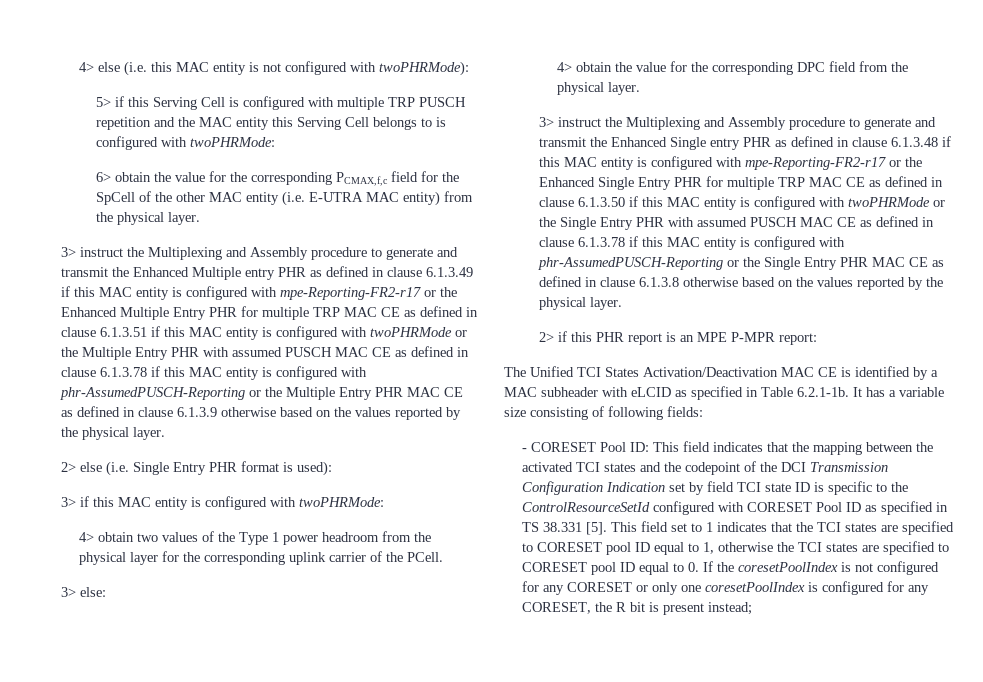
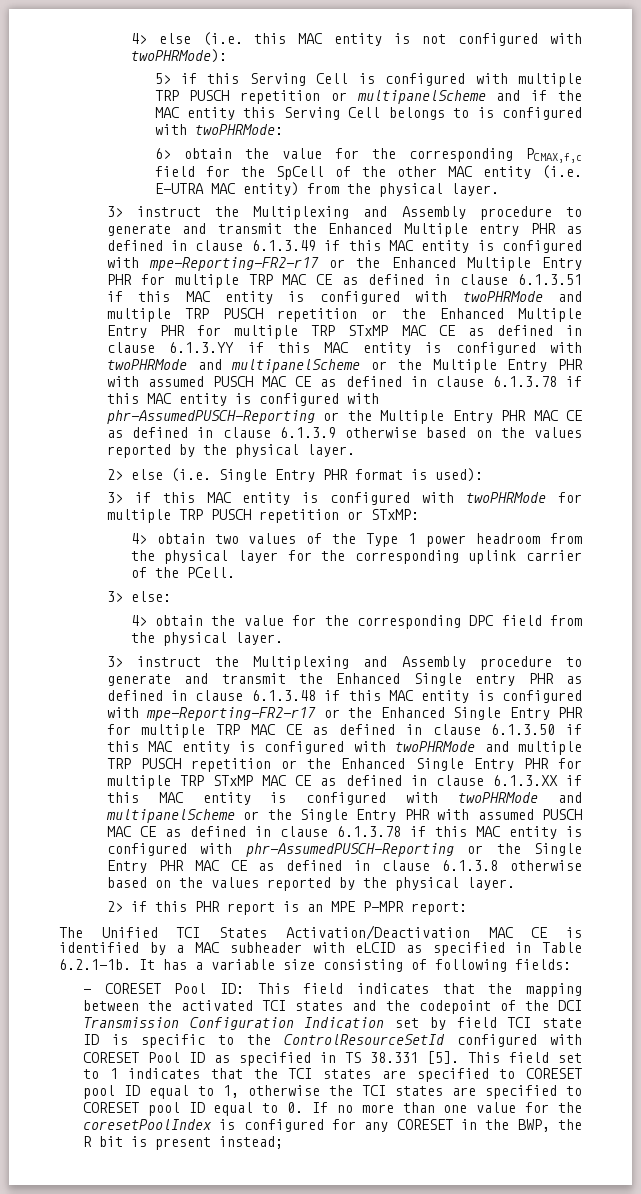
[154,117,176,127] and -> [330,90,548,104] or multipanelScheme and if
(453, 332) none -> [558,291,582,302] [106,308,582,322] [106,325,582,339] [106,342,582,355] [106,359,361,373] and multiple TRP PUSCH repetition or the Enhanced Multiple Entry PHR for multiple TRP STxMP MAC CE as defined in clause 6.1.3.YY if this MAC entity is configured with twoPHRMode and multipanelScheme
[299,497,385,507] twoPHRMode: -> [466,492,582,503] [106,509,419,523] twoPHRMode for multiple TRP PUSCH repetition or STxMP:
(931, 202) none -> [484,741,582,755] [106,758,582,772] [106,775,582,789] [106,792,582,805] [105,809,235,823] and multiple TRP PUSCH repetition or the Enhanced Single Entry PHR for multiple TRP STxMP MAC CE as defined in clause 6.1.3.XX if this MAC entity is configured with twoPHRMode and multipanelScheme
[716,561,939,575] [521,581,929,595] [521,602,591,614] the coresetPoolIndex is not configured for any CORESET or only one coresetPoolIndex is configured for any CORESET, -> [336,1102,582,1113] [82,1119,550,1132] no more than one value for the coresetPoolIndex is configured for any CORESET in the BWP,

